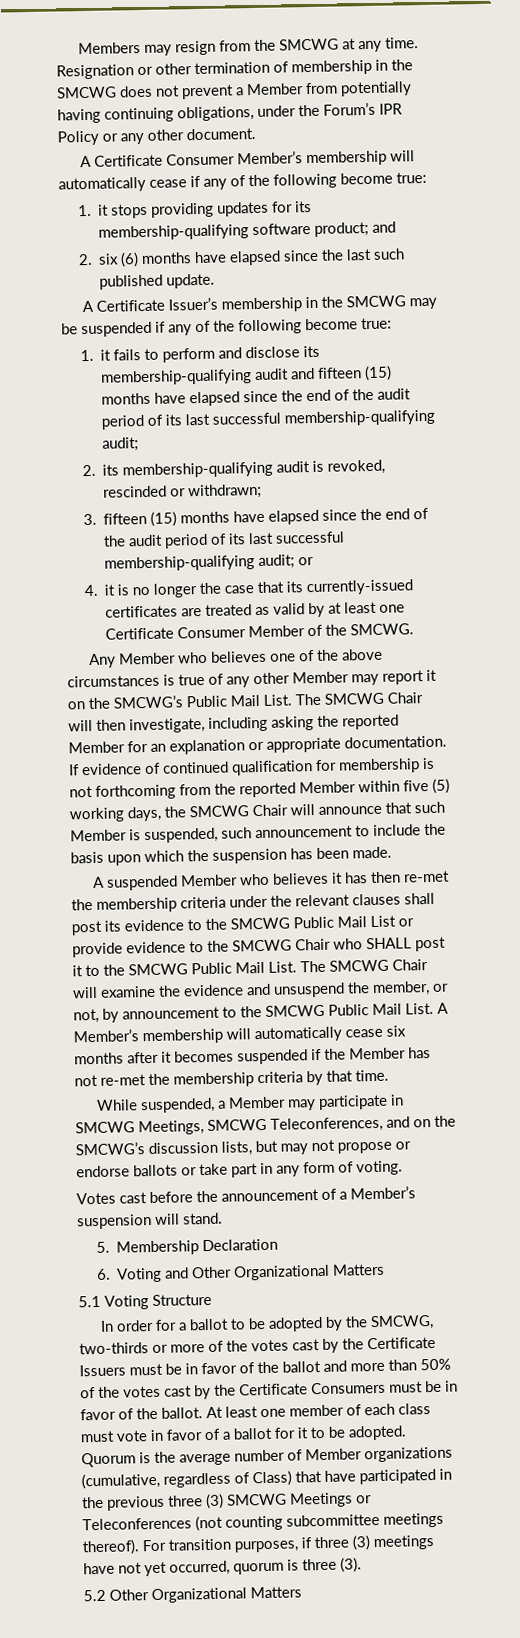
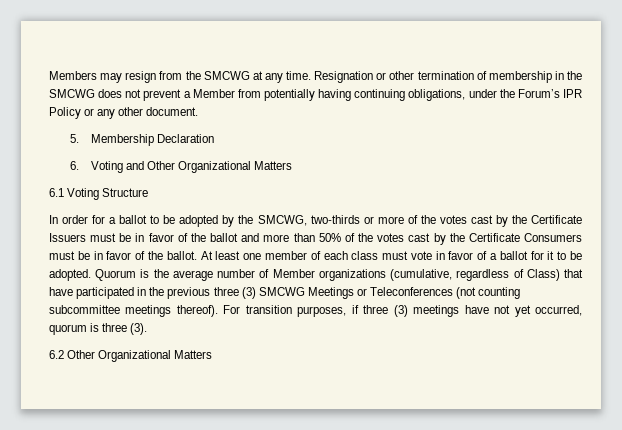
[79,150,415,168] [58,171,427,193] [77,200,313,219] [98,221,397,241] [77,248,406,268] [99,273,216,290] [81,295,437,313] [61,317,392,338] [79,345,321,363] [101,365,393,386] [101,388,412,407] [101,409,436,430] [102,437,140,452] [81,459,386,479] [103,483,263,500] [82,507,430,527] [103,531,346,549] [104,554,315,572] [83,579,415,598] [105,601,406,618] [105,623,415,640] [88,648,383,669] [67,669,437,688] [67,692,423,710] [68,714,399,734] [68,735,447,755] [68,757,435,776] [69,778,450,800] [69,801,445,823] [70,823,446,844] [70,846,392,866] [92,870,450,891] [71,892,435,913] [71,915,414,936] [72,936,446,958] [72,959,428,977] [72,981,449,999] [73,1002,449,1024] [73,1025,406,1045] [74,1047,431,1065] [74,1069,389,1088] [95,1094,404,1114] [75,1115,456,1136] [75,1139,411,1156] [76,1160,403,1178] [76,1186,416,1205] [77,1212,223,1230] // A Certificate Consumer Member’s membership will automatically cease if any of the following become true: // 1. it stops providing updates for its membership-qualifying software product; and // 2. six (6) months have elapsed since the last such published update. // A Certificate Issuer’s membership in the SMCWG may be suspended if any of the following become true: // 1. it fails to perform and disclose its membership-qualifying audit and fifteen (15) months have elapsed since the end of the audit period of its last successful membership-qualifying audit; // 2. its membership-qualifying audit is revoked, rescinded or withdrawn; // 3. fifteen (15) months have elapsed since the end of the audit period of its last successful membership-qualifying audit; or // 4. it is no longer the case that its currently-issued certificates are treated as valid by at least one Certificate Consumer Member of the SMCWG. // Any Member who believes one of the above circumstances is true of any other Member may report it on the SMCWG’s Public Mail List. The SMCWG Chair will then investigate, including asking the reported Member for an explanation or appropriate documentation. If evidence of continued qualification for membership is not forthcoming from the reported Member within five (5) working days, the SMCWG Chair will announce that such Member is suspended, such announcement to include the basis upon which the suspension has been made. // A suspended Member who believes it has then re-met the membership criteria under the relevant clauses shall post its evidence to the SMCWG Public Mail List or provide evidence to the SMCWG Chair who SHALL post it to the SMCWG Public Mail List. The SMCWG Chair will examine the evidence and unsuspend the member, or not, by announcement to the SMCWG Public Mail List. A Member’s membership will automatically cease six months after it becomes suspended if the Member has not re-met the membership criteria by that time. // While suspended, a Member may participate in SMCWG Meetings, SMCWG Teleconferences, and on the SMCWG’s discussion lists, but may not propose or endorse ballots or take part in any form of voting. // Votes cast before the announcement of a Member’s suspension will stand. -> (199, 111) none
[78,1295,101,1308] 5.1 -> [49,188,64,197] 6.1
[83,1589,106,1602] 5.2 -> [49,350,64,359] 6.2

